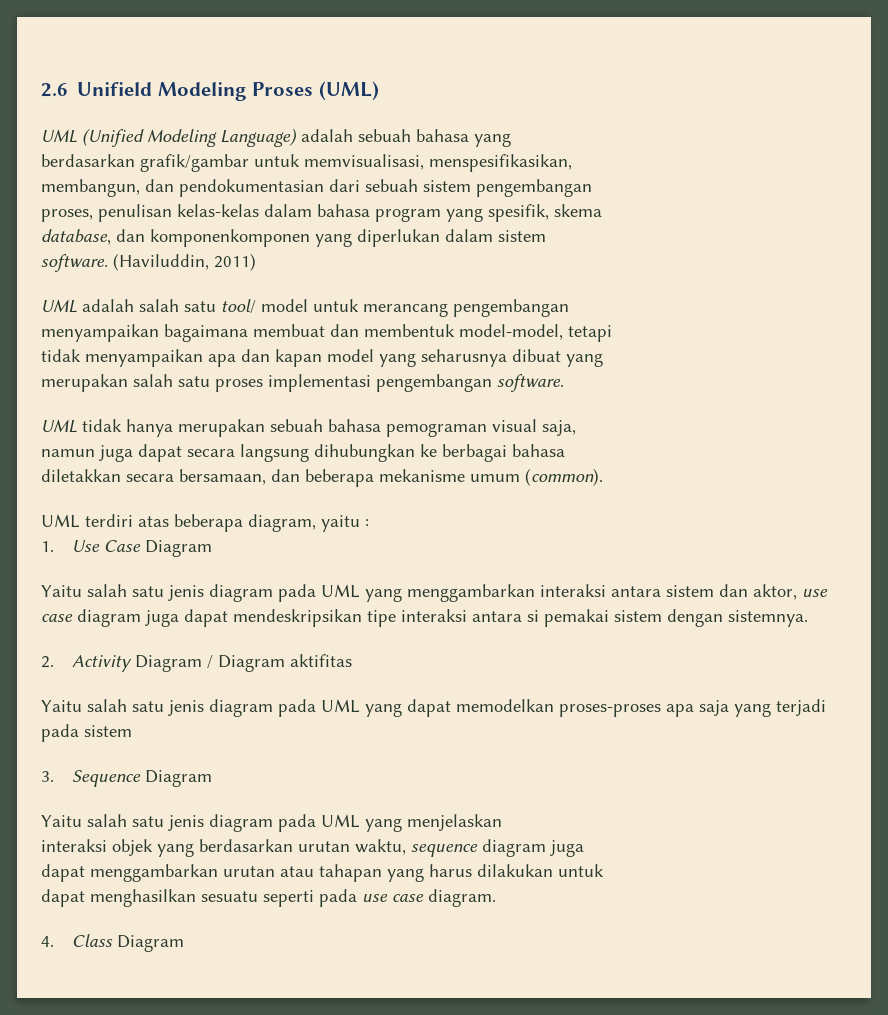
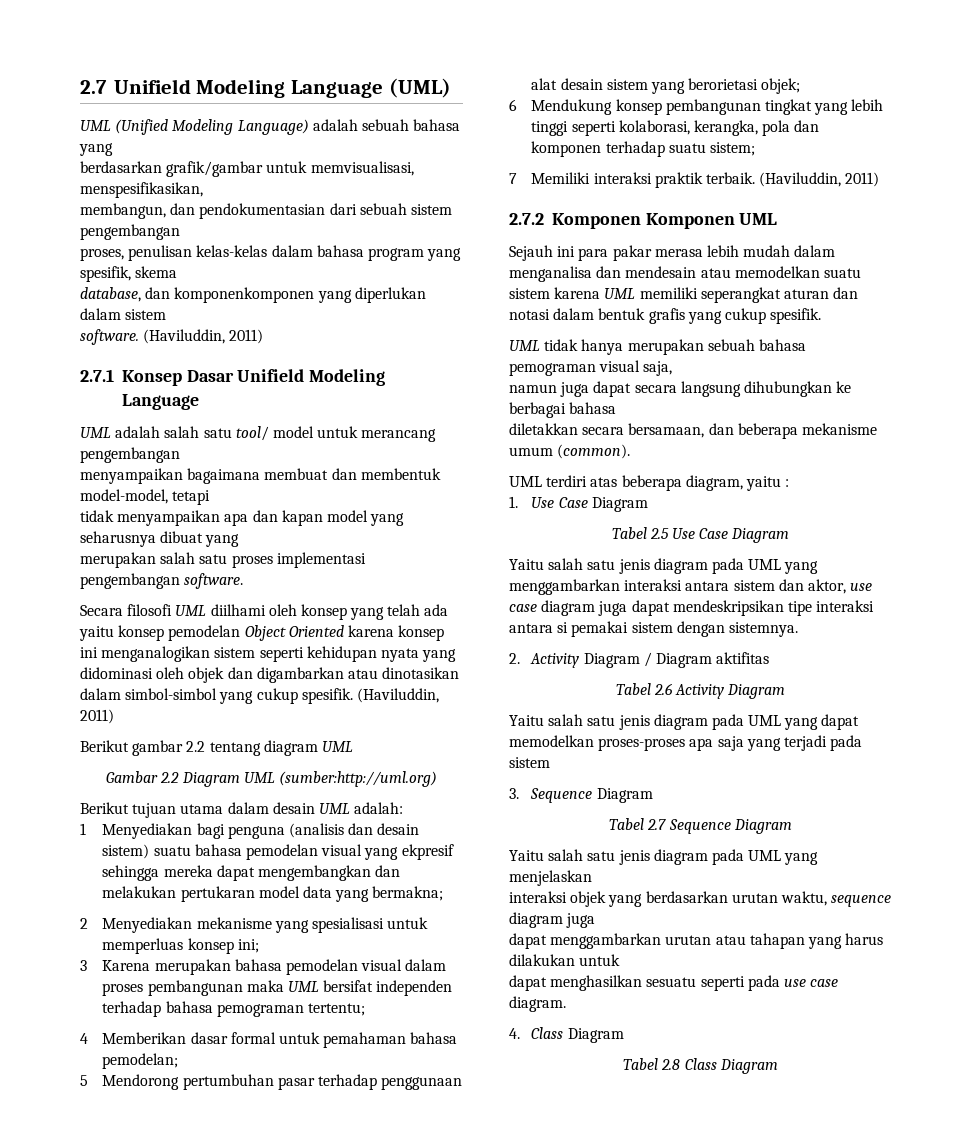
[41,82,314,101] 2.6 Unifield Modeling Proses -> [80,79,384,98] 2.7 Unifield Modeling Language
(256, 262) none -> [80,369,386,386] [121,394,199,410] // 2.7.1 Konsep Dasar Unifield Modeling Language
(564, 383) none -> [80,604,449,620] [79,625,445,641] [80,646,457,662] [80,667,460,683] [80,688,439,704] [80,709,114,724] [80,740,353,756] [106,771,437,787] [80,802,404,818] [80,823,420,839] [102,844,454,860] [102,865,401,881] [102,886,444,902] [80,917,429,933] [102,938,259,954] [80,959,447,975] [102,980,453,996] [102,1001,365,1017] [80,1032,458,1048] [102,1053,179,1069] [80,1074,463,1090] [531,78,801,94] [509,99,884,115] [531,120,820,136] [531,141,755,157] [509,172,880,188] [509,213,778,229] [509,245,836,261] [509,266,861,282] [509,287,859,303] [509,308,822,324] // Secara filosofi UML diilhami oleh konsep yang telah ada yaitu konsep pemodelan Object Oriented karena konsep ini menganalogikan sistem seperti kehidupan nyata yang didominasi oleh objek dan digambarkan atau dinotasikan dalam simbol-simbol yang cukup spesifik. (Haviluddin, 2011) // Berikut gambar 2.2 tentang diagram UML // Gambar 2.2 Diagram UML (sumber:http://uml.org) // Berikut tujuan utama dalam desain UML adalah: // 1 Menyediakan bagi penguna (analisis dan desain sistem) suatu bahasa pemodelan visual yang ekpresif sehingga mereka dapat mengembangkan dan melakukan pertukaran model data yang bermakna; // 2 Menyediakan mekanisme yang spesialisasi untuk memperluas konsep ini; // 3 Karena merupakan bahasa pemodelan visual dalam proses pembangunan maka UML bersifat independen terhadap bahasa pemograman tertentu; // 4 Memberikan dasar formal untuk pemahaman bahasa pemodelan; // 5 Mendorong pertumbuhan pasar terhadap penggunaan alat desain sistem yang berorietasi objek; // 6 Mendukung konsep pembangunan tingkat yang lebih tinggi seperti kolaborasi, kerangka, pola dan komponen terhadap suatu sistem; // 7 Memiliki interaksi praktik terbaik. (Haviluddin, 2011) // 2.7.2 Komponen Komponen UML // Sejauh ini para pakar merasa lebih mudah dalam menganalisa dan mendesain atau memodelkan suatu sistem karena UML memiliki seperangkat aturan dan notasi dalam bentuk grafis yang cukup spesifik.
(212, 548) none -> [611,527,790,543] // Tabel 2.5 Use Case Diagram
(352, 660) none -> [615,683,786,699] // Tabel 2.6 Activity Diagram
(212, 778) none -> [609,818,792,834] // Tabel 2.7 Sequence Diagram
(184, 943) none -> [623,1058,778,1074] // Tabel 2.8 Class Diagram

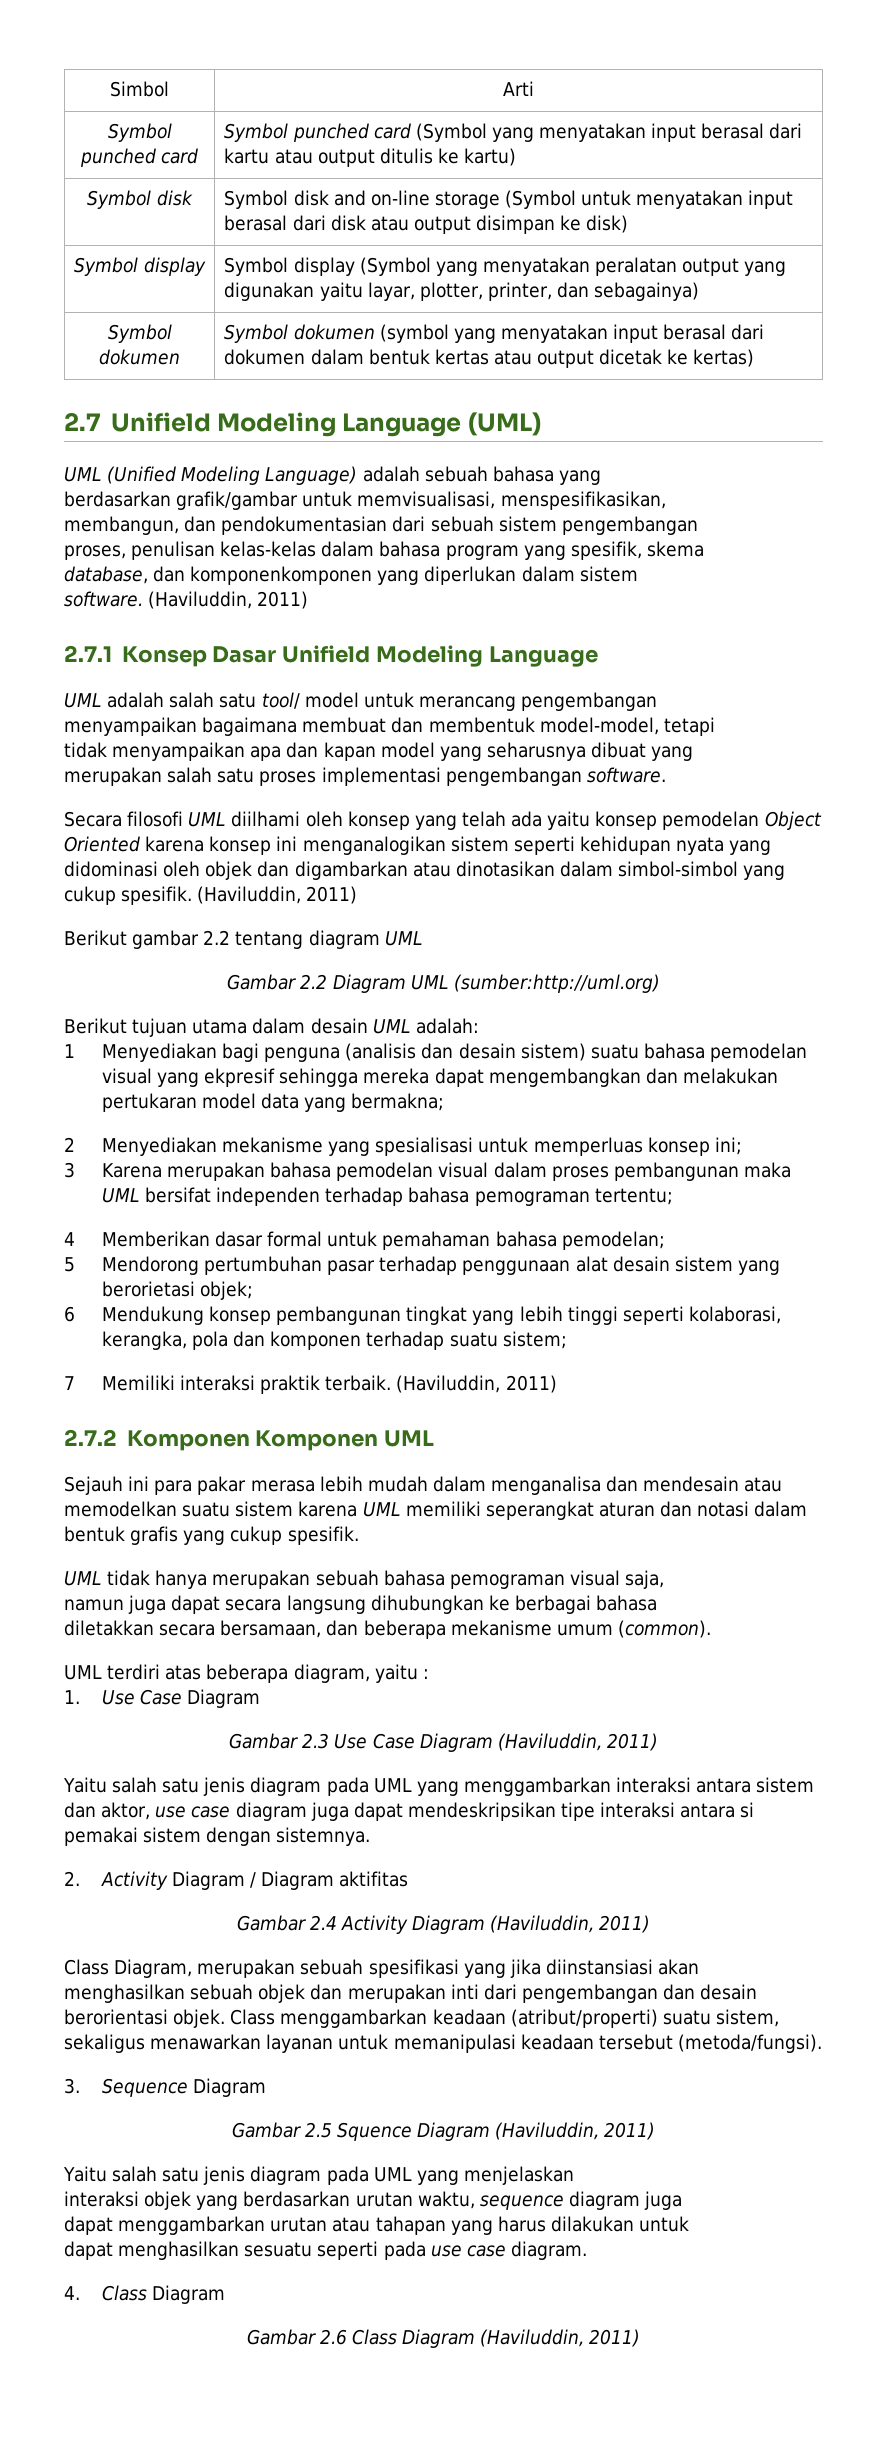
(80, 87) none -> [110,81,169,97] [503,81,534,96] [107,123,172,142] [79,148,199,167] [224,123,803,142] [224,148,517,167] [87,190,193,209] [224,190,794,209] [224,215,629,234] [74,257,206,276] [224,257,787,276] [224,282,700,301] [107,324,172,343] [99,349,180,365] [224,324,765,343] [224,349,755,368] Simbol | Arti // Symbol punched card | Symbol punched card (Symbol yang menyatakan input berasal dari kartu atau output ditulis ke kartu) // Symbol disk | Symbol disk and on-line storage (Symbol untuk menyatakan input berasal dari disk atau output disimpan ke disk) // Symbol display | Symbol display (Symbol yang menyatakan peralatan output yang digunakan yaitu layar, plotter, printer, dan sebagainya) // Symbol dokumen | Symbol dokumen (symbol yang menyatakan input berasal dari dokumen dalam bentuk kertas atau output dicetak ke kertas) //
[611,527,790,543] Tabel 2.5 Use Case Diagram -> [229,1733,658,1752] Gambar 2.3 Use Case Diagram (Haviluddin, 2011)
[615,683,786,699] [509,714,860,730] [509,735,863,751] [509,757,550,768] Tabel 2.6 Activity Diagram // Yaitu salah satu jenis diagram pada UML yang dapat memodelkan proses-proses apa saja yang terjadi pada sistem -> [236,1915,651,1934] [64,1959,700,1978] [64,1984,758,2003] [64,2009,779,2028] [64,2034,822,2053] Gambar 2.4 Activity Diagram (Haviluddin, 2011) // Class Diagram, merupakan sebuah spesifikasi yang jika diinstansiasi akan menghasilkan sebuah objek dan merupakan inti dari pengembangan dan desain berorientasi objek. Class menggambarkan keadaan (atribut/properti) suatu sistem, sekaligus menawarkan layanan untuk memanipulasi keadaan tersebut (metoda/fungsi).
[609,818,792,834] Tabel 2.7 Sequence Diagram -> [231,2122,656,2141] Gambar 2.5 Squence Diagram (Haviluddin, 2011)
[623,1058,778,1074] Tabel 2.8 Class Diagram -> [246,2329,641,2348] Gambar 2.6 Class Diagram (Haviluddin, 2011)

